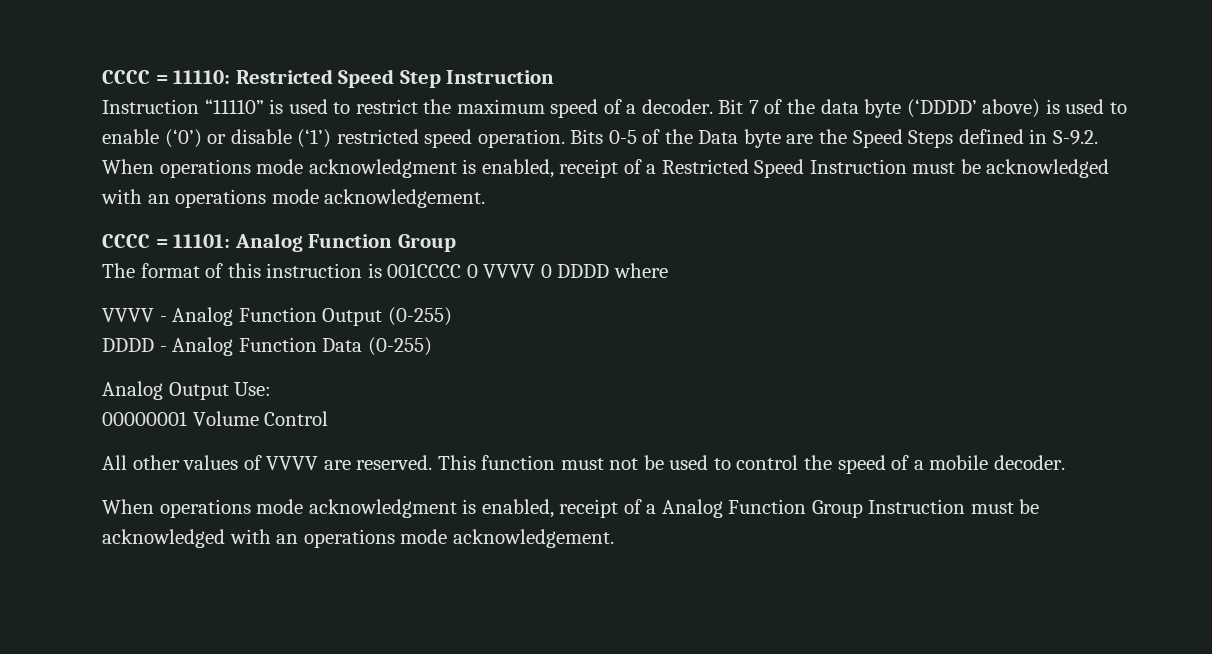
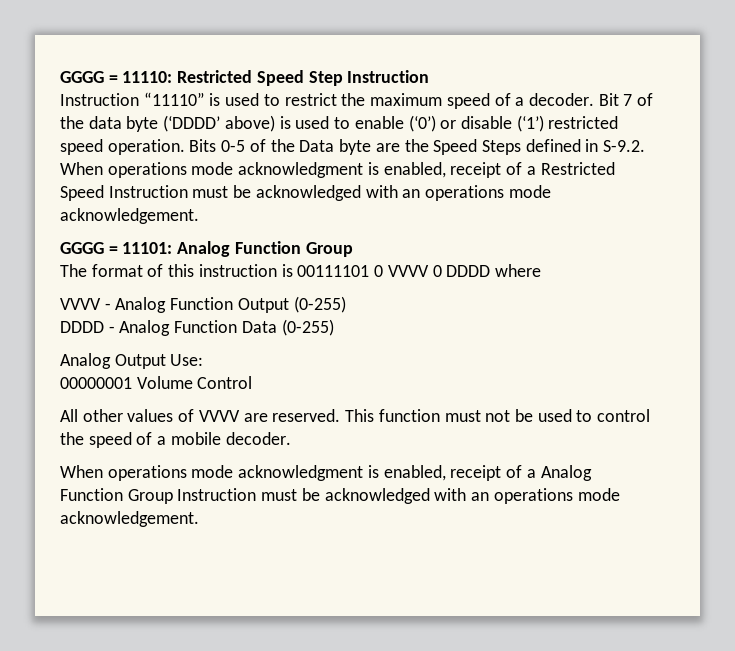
[102,70,150,84] CCCC -> [60,71,104,83] GGGG
[102,234,150,248] CCCC -> [60,242,104,254] GGGG
[387,263,462,278] 001CCCC -> [297,265,370,277] 00111101

